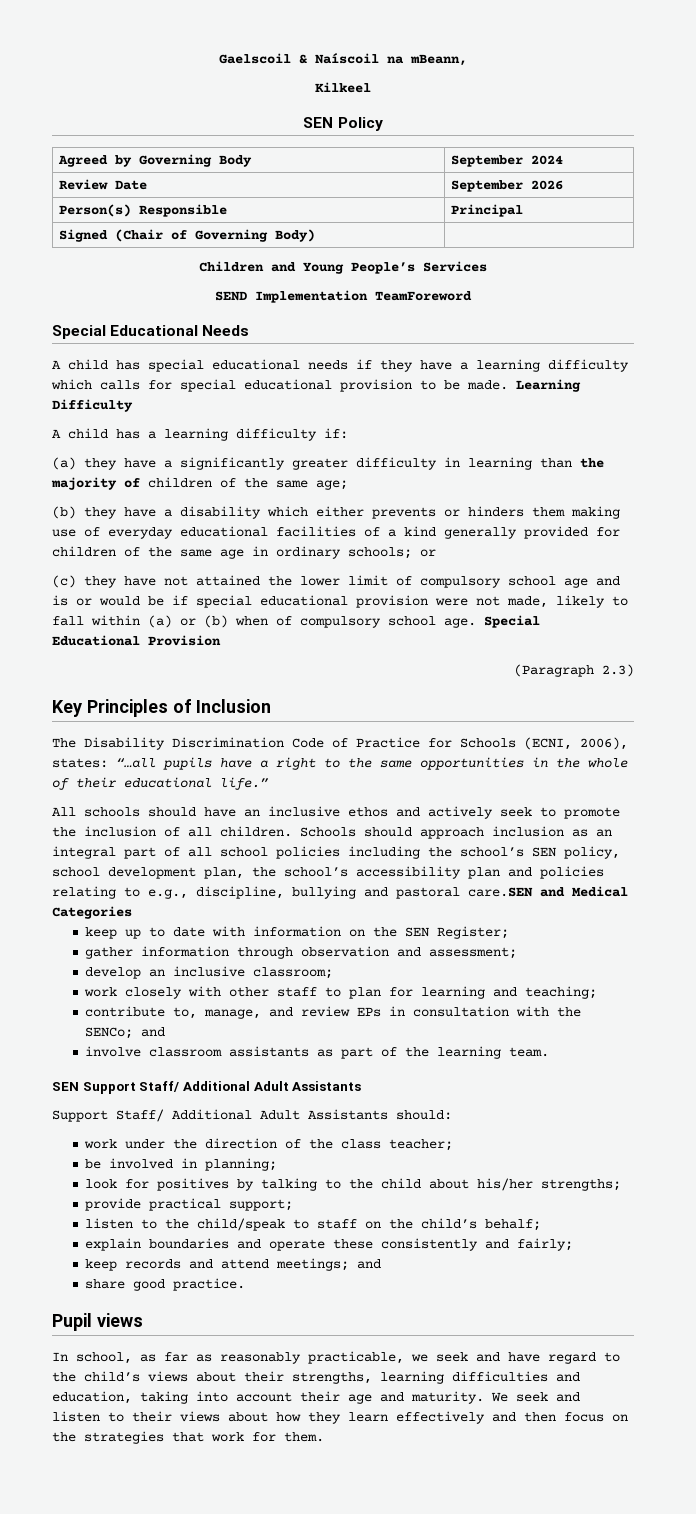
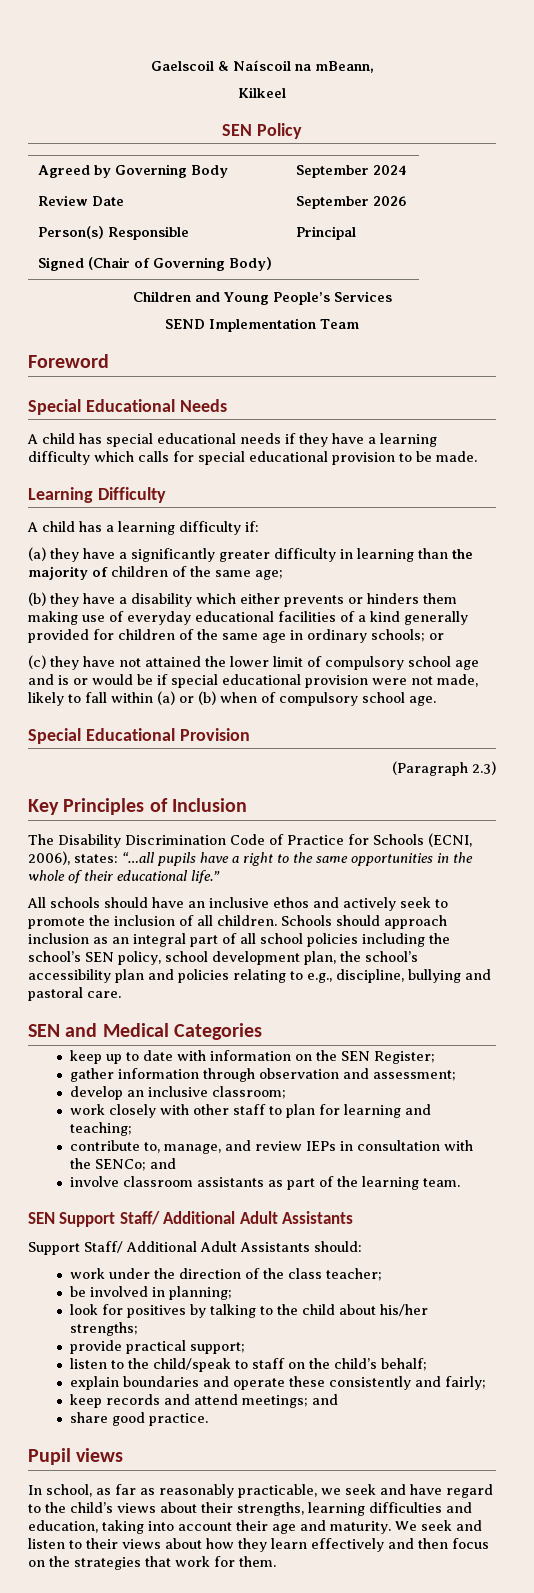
[375,291,472,301] TeamForeword -> [320,319,360,329] [28,354,109,368] Team // Foreword
(508, 385) none -> (477, 456) //
(476, 623) none -> (436, 701) //
[468,887,533,897] care.SEN -> [87,991,121,998] [28,1024,60,1037] care. // SEN
[357,1007,382,1017] EPs -> [305,1141,336,1151] IEPs

